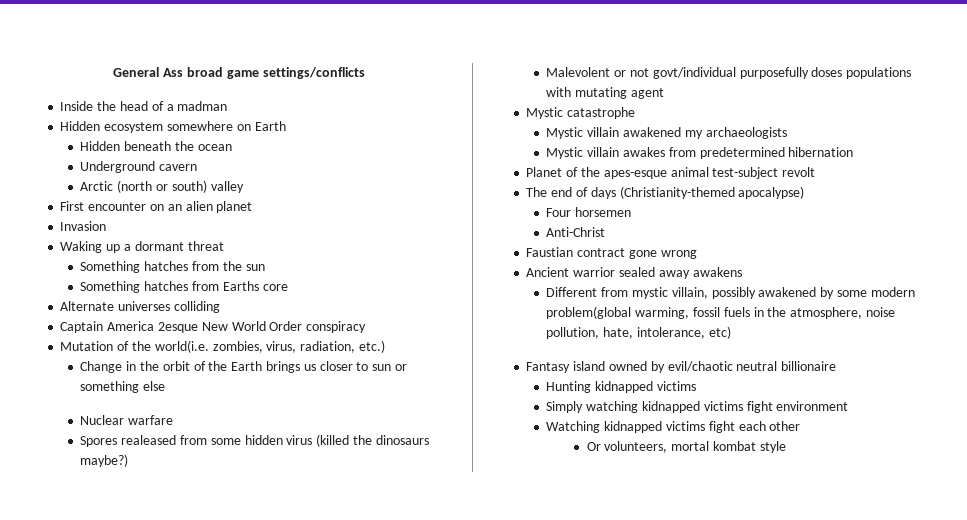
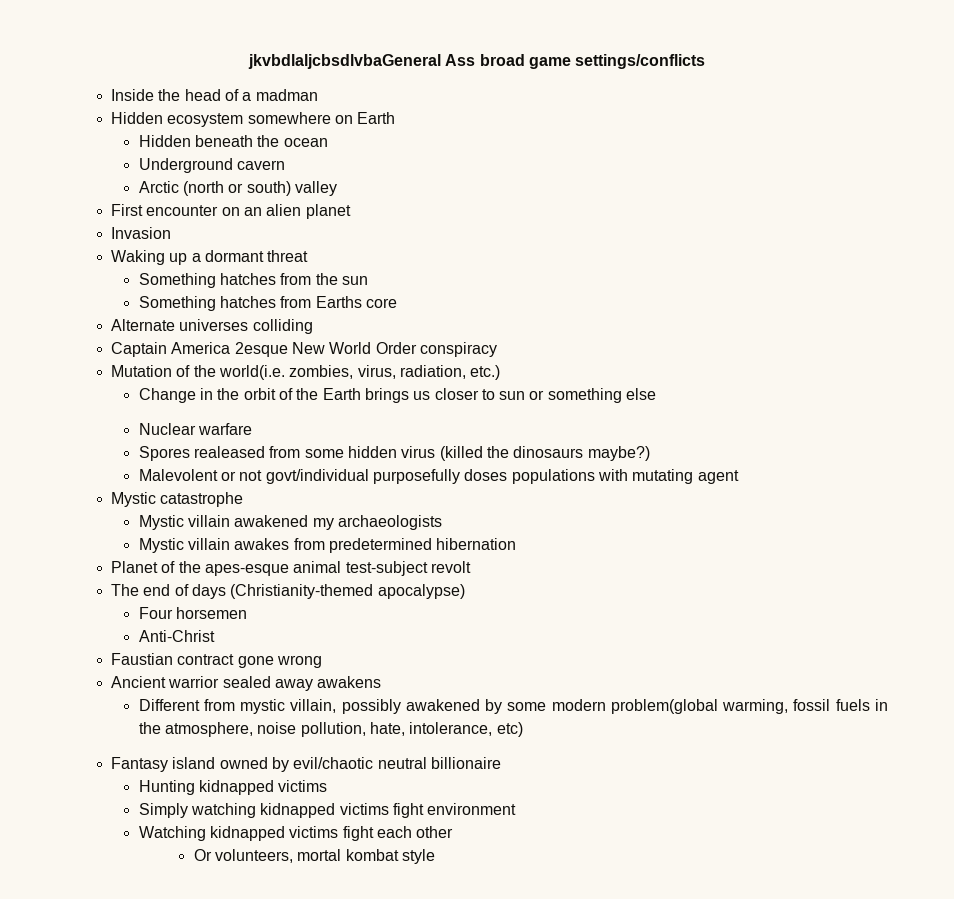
[113,67,160,77] General -> [247,54,441,69] jkvbdlaljcbsdlvbaGeneral

